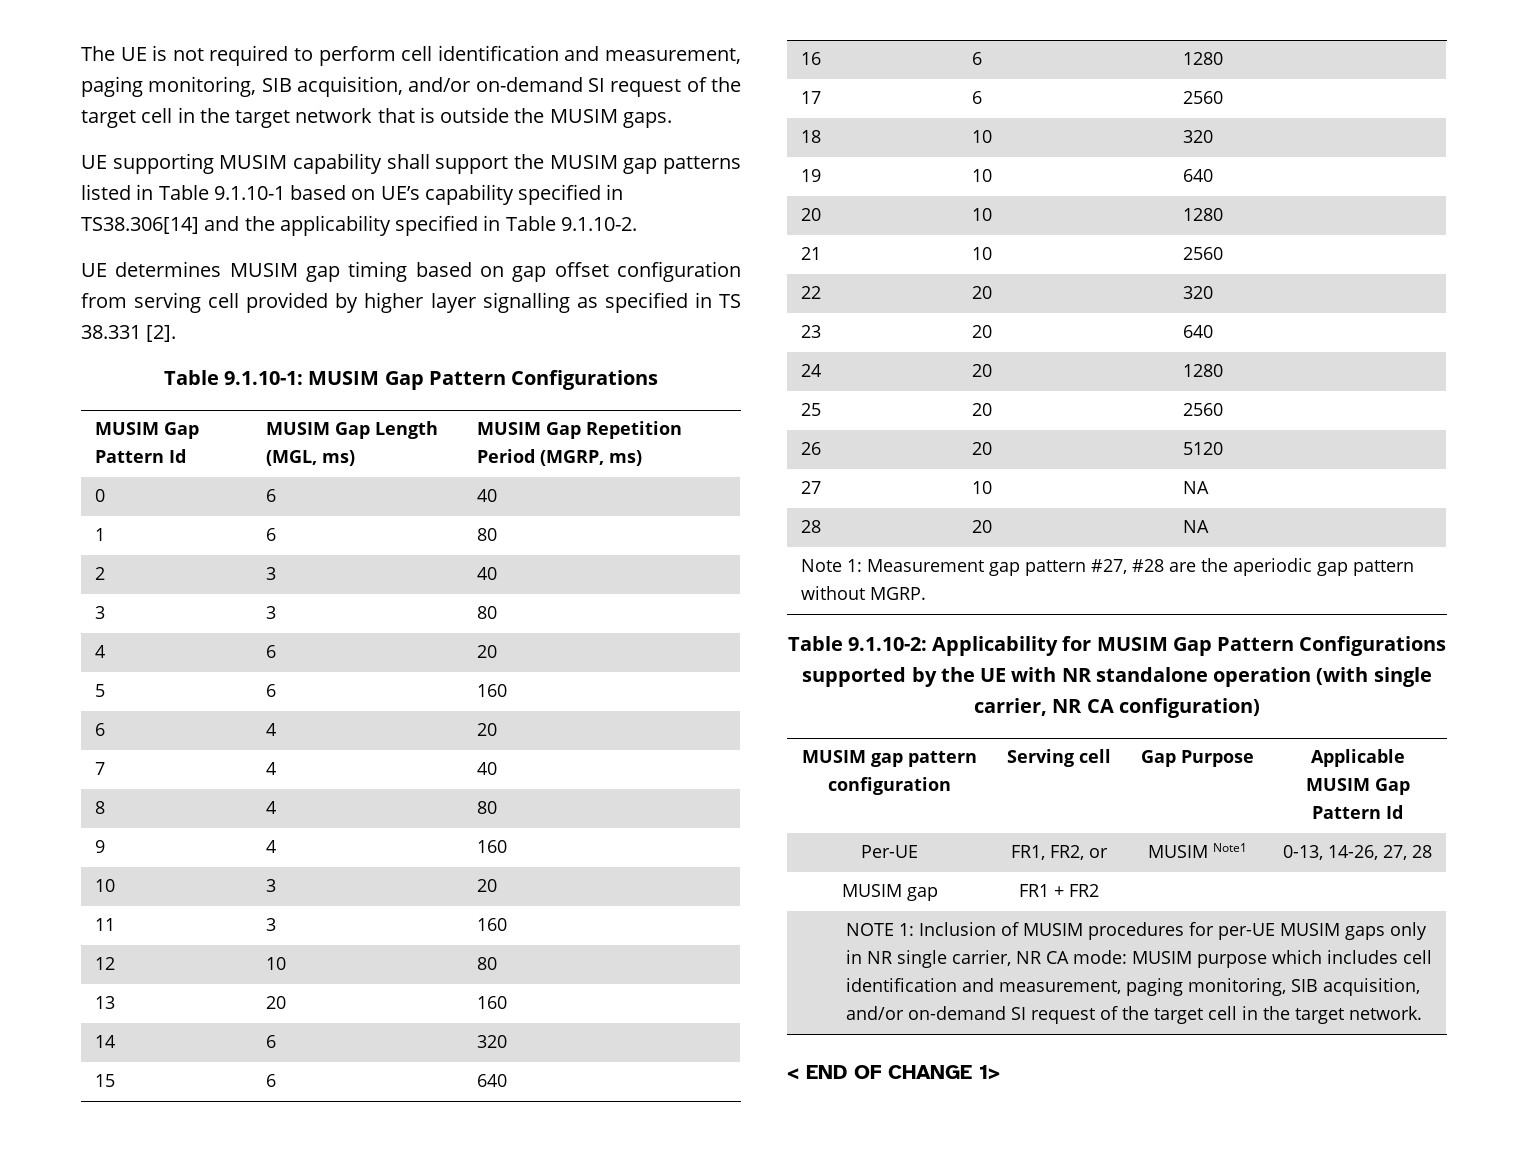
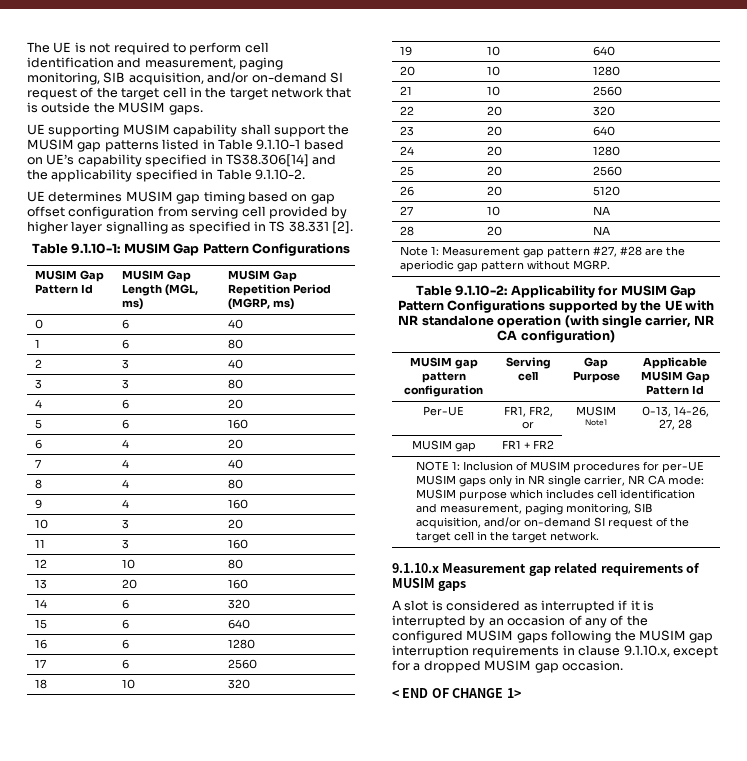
(1422, 1013) none -> [392,562,700,576] [392,578,467,591] [392,600,654,613] [392,615,648,628] [392,630,714,643] [392,645,718,658] [392,660,623,673] // 9.1.10.x Measurement gap related requirements of MUSIM gaps // A slot is considered as interrupted if it is interrupted by an occasion of any of the configured MUSIM gaps following the MUSIM gap interruption requirements in clause 9.1.10.x, except for a dropped MUSIM gap occasion.

